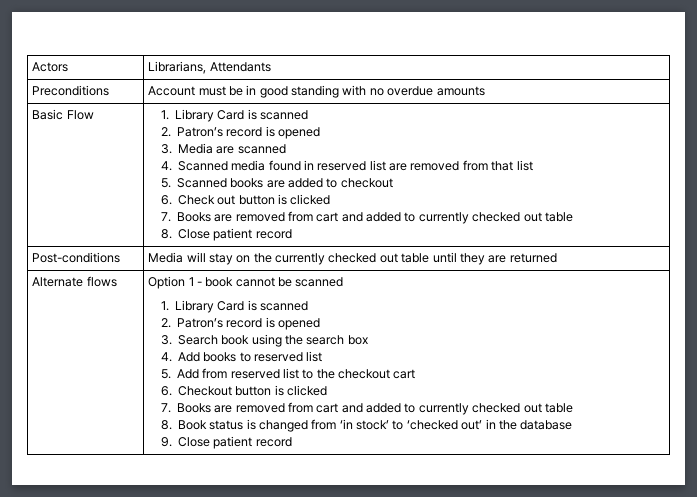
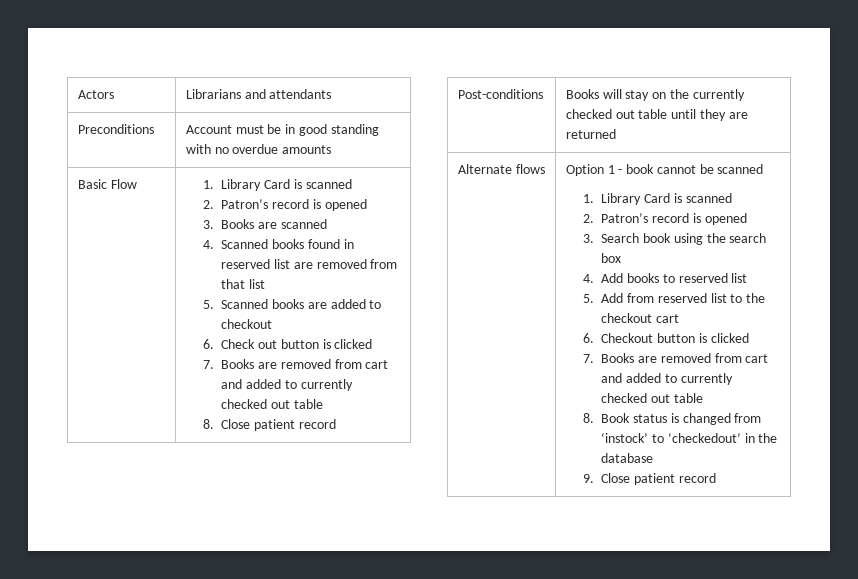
[148,61,271,74] Librarians, Attendants -> [185,89,332,99] Librarians and attendants
[177,143,213,154] Media -> [221,219,255,229] Books
[231,160,266,171] media -> [272,239,305,249] books
[148,252,184,263] Media -> [565,89,599,99] Books
[339,419,483,430] ‘in stock’ to ‘checked out’ -> [601,432,741,443] ‘instock’ to ‘checkedout’

